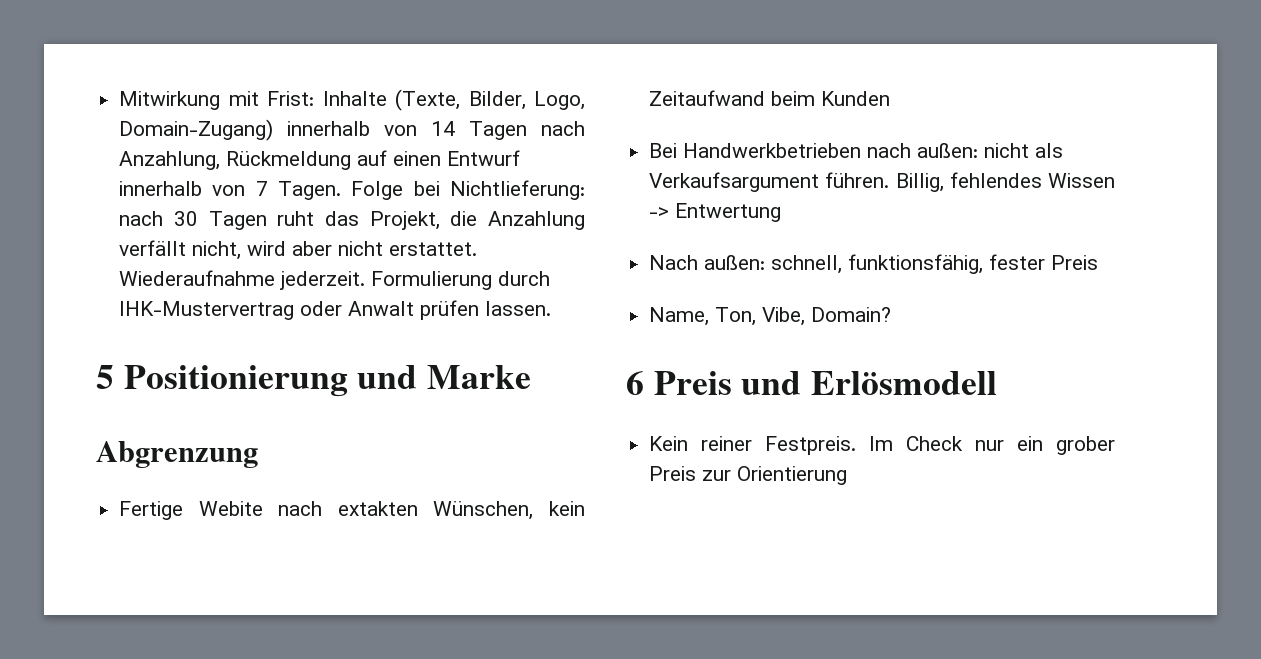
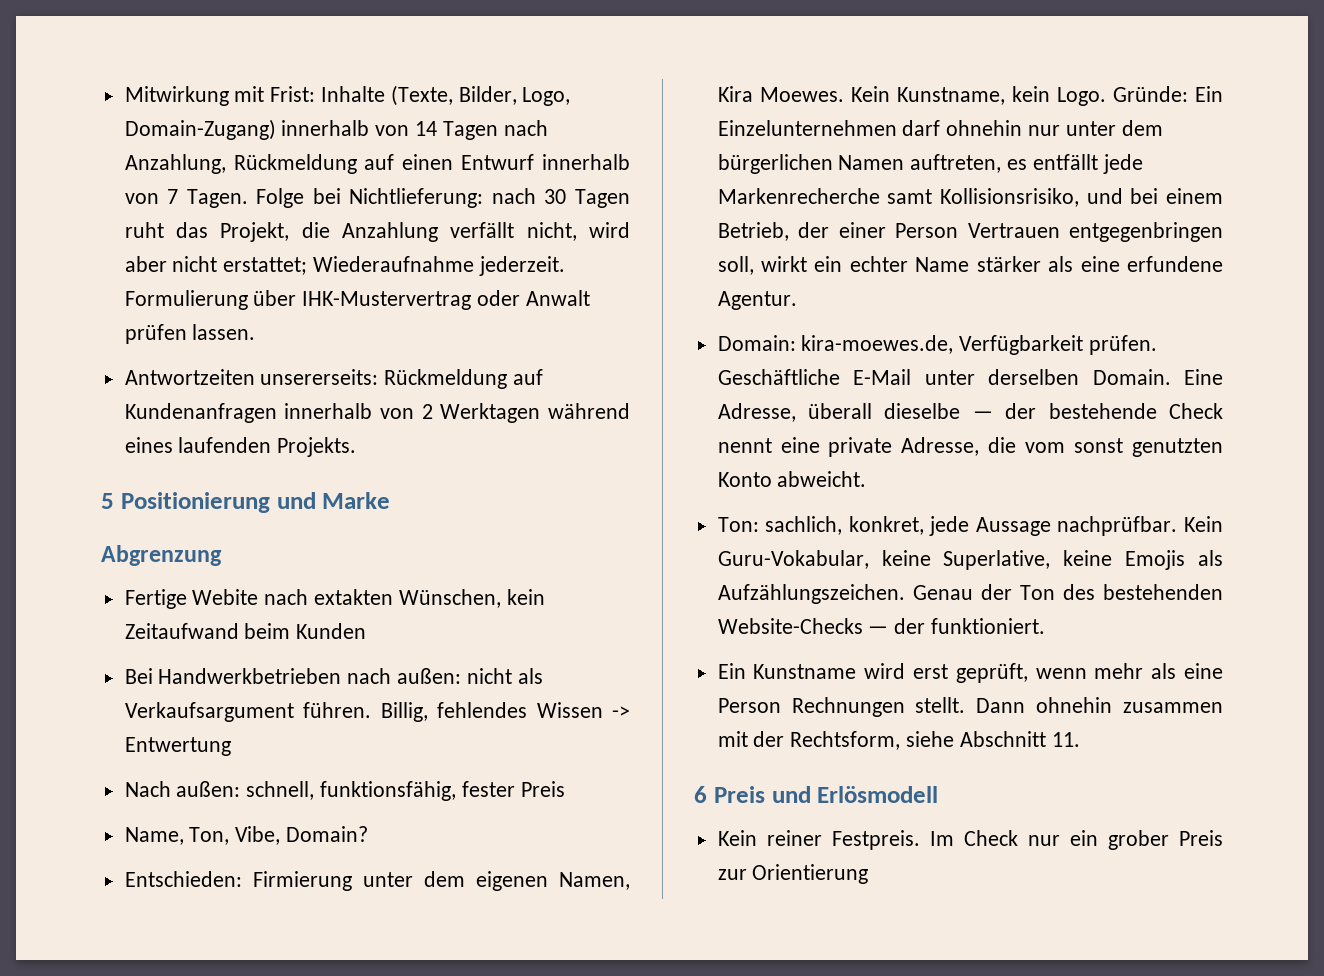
[389,242,478,256] erstattet. -> [223,257,308,275] erstattet;
[498,271,551,286] durch -> [253,290,297,306] über
(552, 308) none -> [124,369,544,389] [124,403,630,423] [124,437,357,457] // Antwortzeiten unsererseits: Rückmeldung auf Kundenanfragen innerhalb von 2 Werktagen während eines laufenden Projekts.
(892, 314) none -> [124,871,630,891] [717,86,1223,106] [717,120,1163,136] [717,154,1143,174] [717,188,1223,207] [717,222,1223,242] [717,256,1223,275] [717,291,797,310] [717,335,1158,355] [717,369,1223,385] [717,403,1223,422] [717,437,1223,457] [717,471,867,487] [717,516,1223,536] [717,550,1223,570] [717,584,1223,604] [717,618,1046,634] [717,663,1223,683] [717,697,1223,717] [717,731,1080,750] // Entschieden: Firmierung unter dem eigenen Namen, Kira Moewes. Kein Kunstname, kein Logo. Gründe: Ein Einzelunternehmen darf ohnehin nur unter dem bürgerlichen Namen auftreten, es entfällt jede Markenrecherche samt Kollisionsrisiko, und bei einem Betrieb, der einer Person Vertrauen entgegenbringen soll, wirkt ein echter Name stärker als eine erfundene Agentur. // Domain: kira-moewes.de, Verfügbarkeit prüfen. Geschäftliche E-Mail unter derselben Domain. Eine Adresse, überall dieselbe — der bestehende Check nennt eine private Adresse, die vom sonst genutzten Konto abweicht. // Ton: sachlich, konkret, jede Aussage nachprüfbar. Kein Guru-Vokabular, keine Superlative, keine Emojis als Aufzählungszeichen. Genau der Ton des bestehenden Website-Checks — der funktioniert. // Ein Kunstname wird erst geprüft, wenn mehr als eine Person Rechnungen stellt. Dann ohnehin zusammen mit der Rechtsform, siehe Abschnitt 11.

